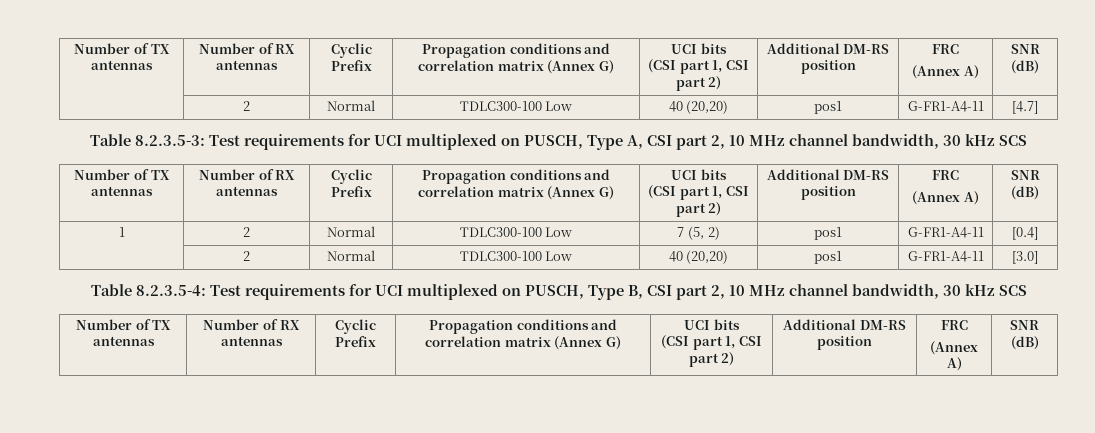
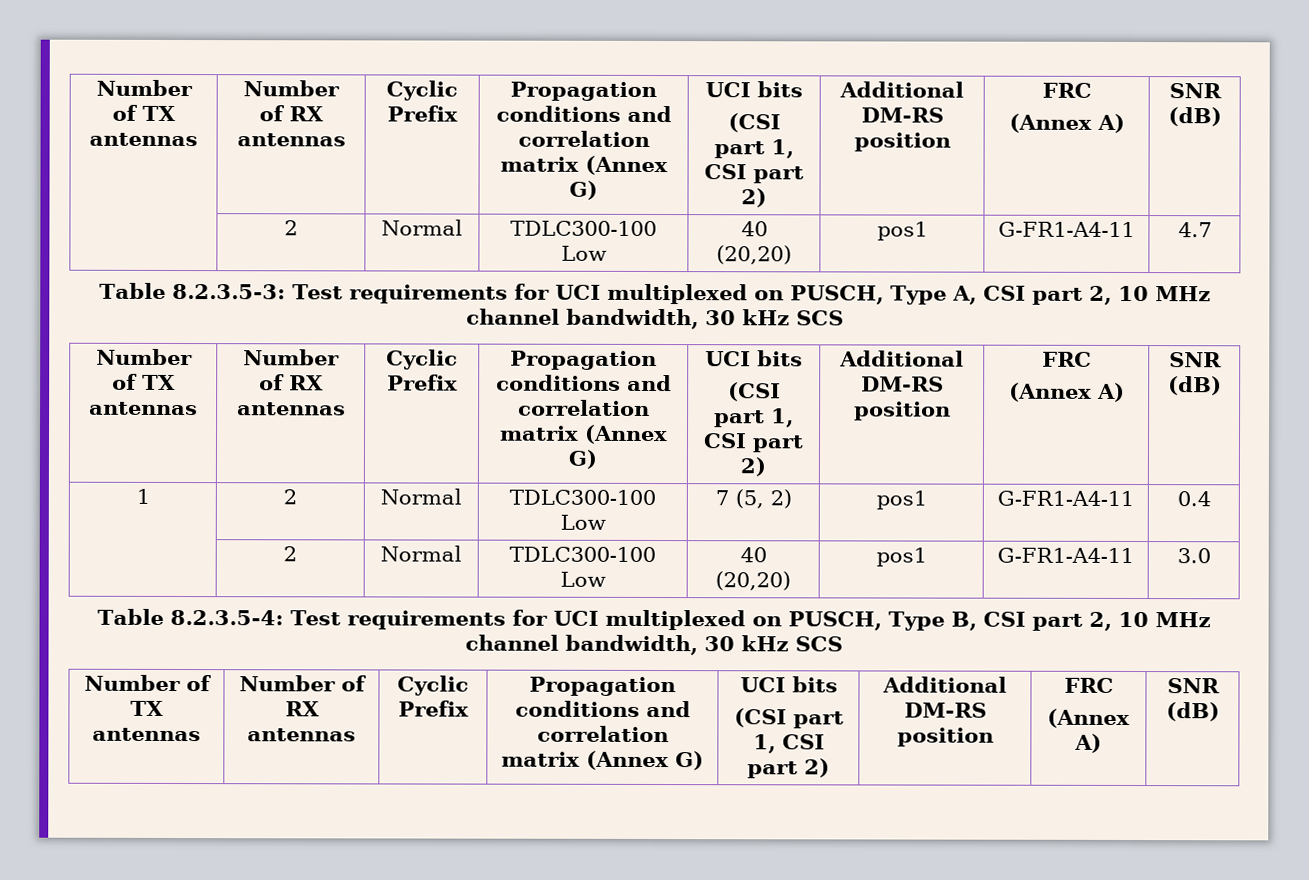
[1012,101,1038,114] [4.7] -> [1177,222,1212,238] 4.7
[1012,227,1038,240] [243,251,251,261] [327,250,375,261] [459,251,573,261] [668,250,729,264] [814,251,842,264] [907,251,984,262] [1012,251,1038,264] [0.4] // | 2 | Normal | TDLC300-100 Low | 40 (20,20) | pos1 | G-FR1-A4-11 | [3.0] -> [1176,491,1211,507] [283,546,297,562] [380,545,462,562] [509,546,656,563] [559,571,606,587] [739,547,767,563] [715,571,791,591] [875,547,927,567] [997,547,1134,564] [1176,548,1211,564] 0.4 // | 2 | Normal | TDLC300-100 Low | 40 (20,20) | pos1 | G-FR1-A4-11 | 3.0

